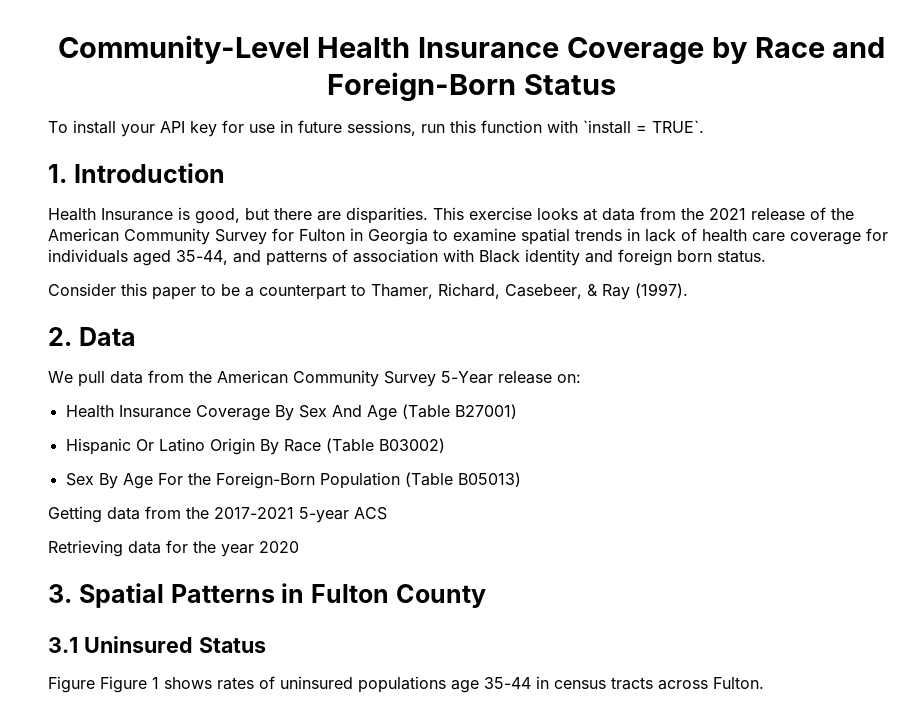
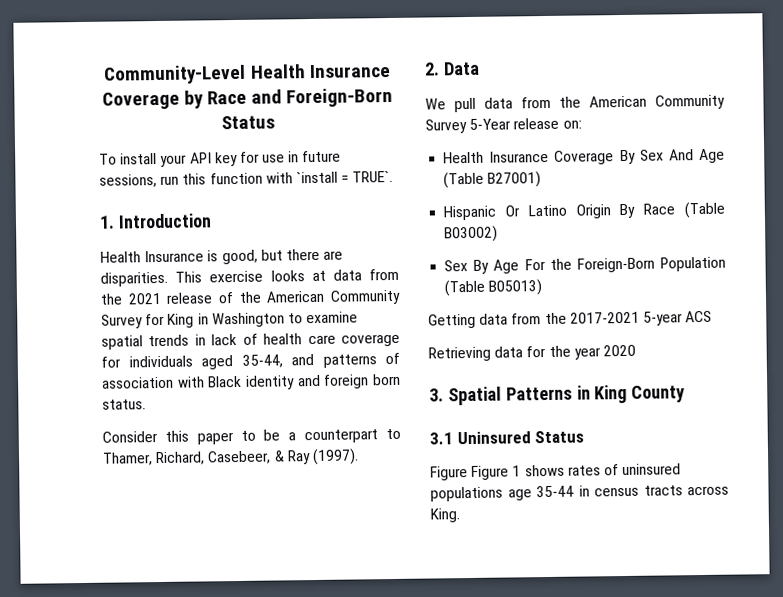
[299,228,428,245] Fulton in Georgia -> [167,312,285,328] King in Washington
[311,584,389,603] Fulton -> [594,384,628,404] King
[713,677,764,689] Fulton. -> [430,508,460,523] King.

